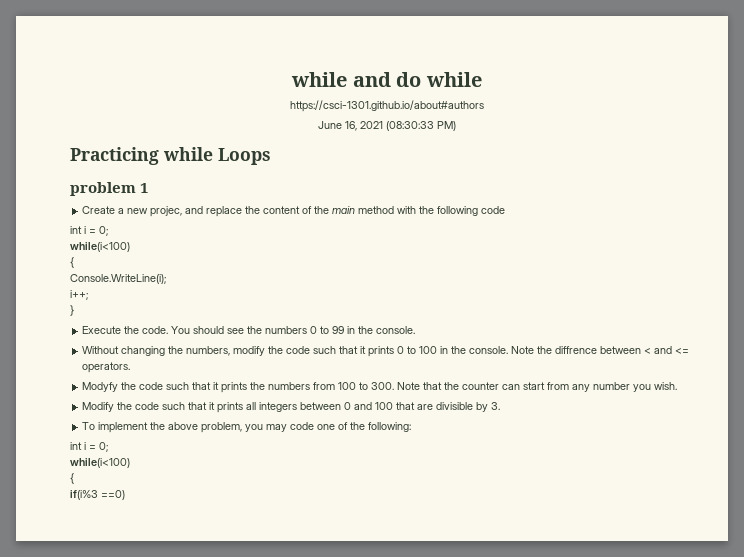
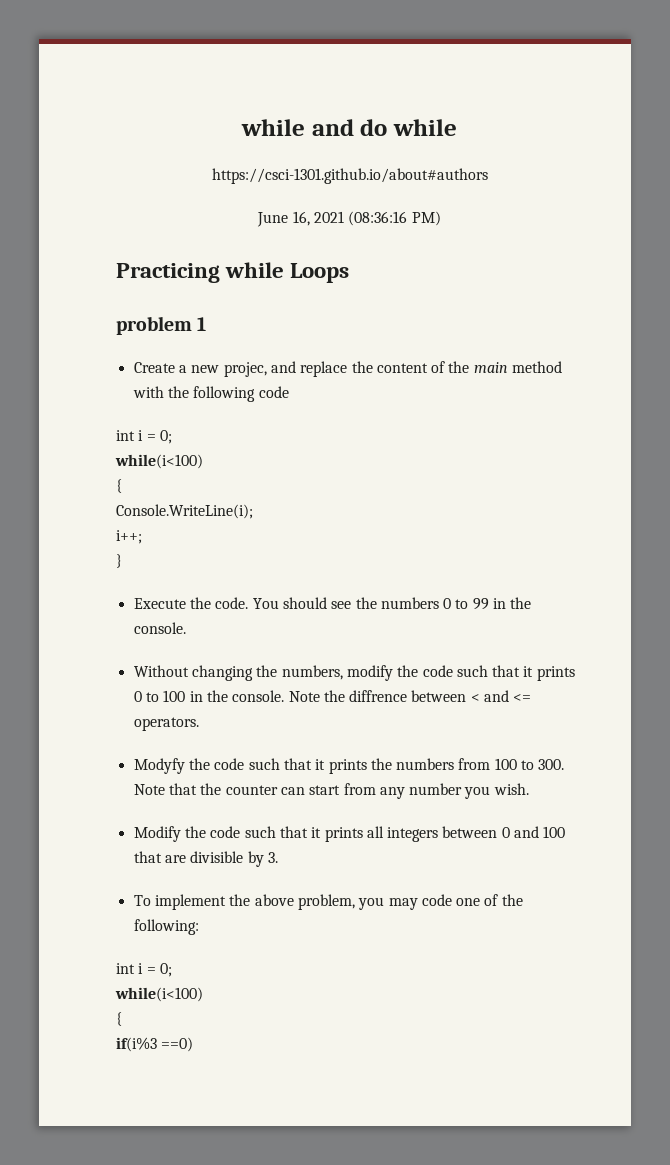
[386,121,434,131] (08:30:33 -> [348,211,408,226] (08:36:16

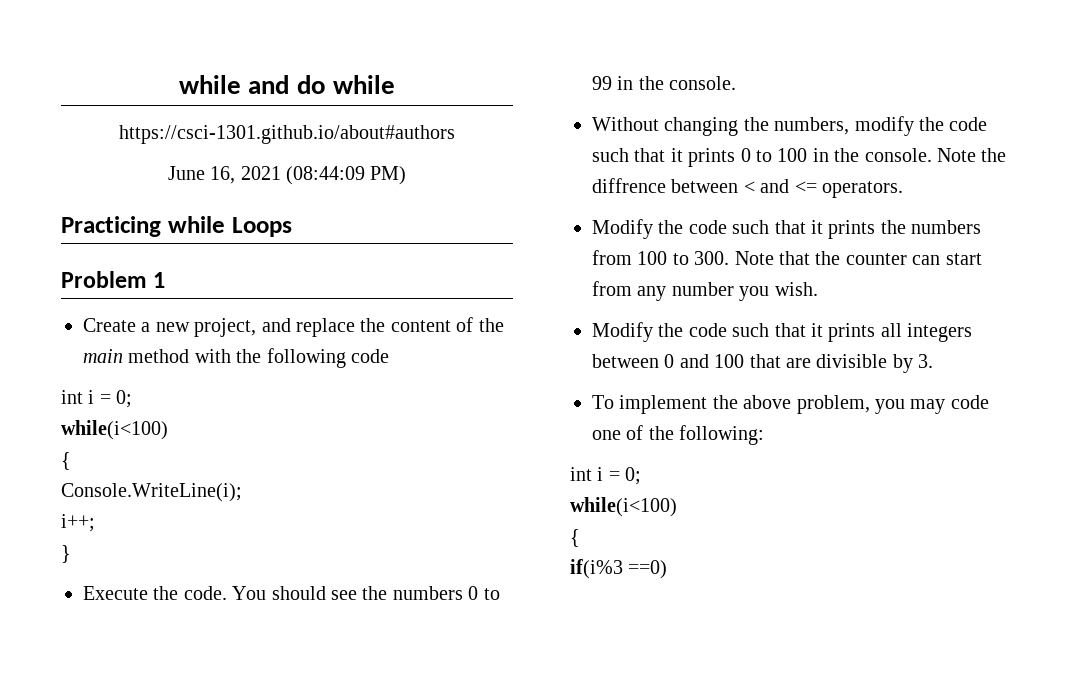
[348,211,408,226] (08:36:16 -> [285,166,365,185] (08:44:09
[116,316,192,335] problem -> [61,271,147,288] Problem
[223,362,267,377] projec, -> [194,318,257,337] project,
[133,758,185,774] Modyfy -> [592,219,653,239] Modify

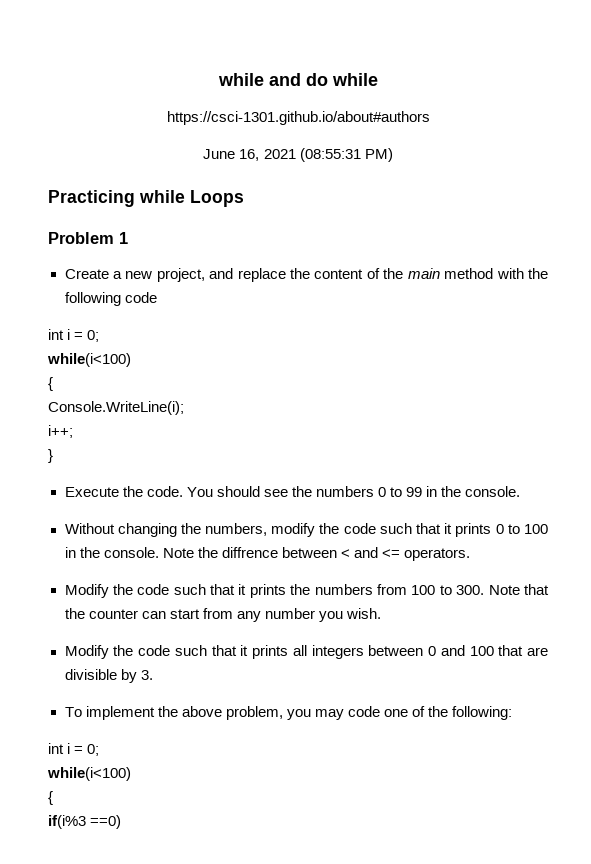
[285,166,365,185] (08:44:09 -> [299,148,361,162] (08:55:31

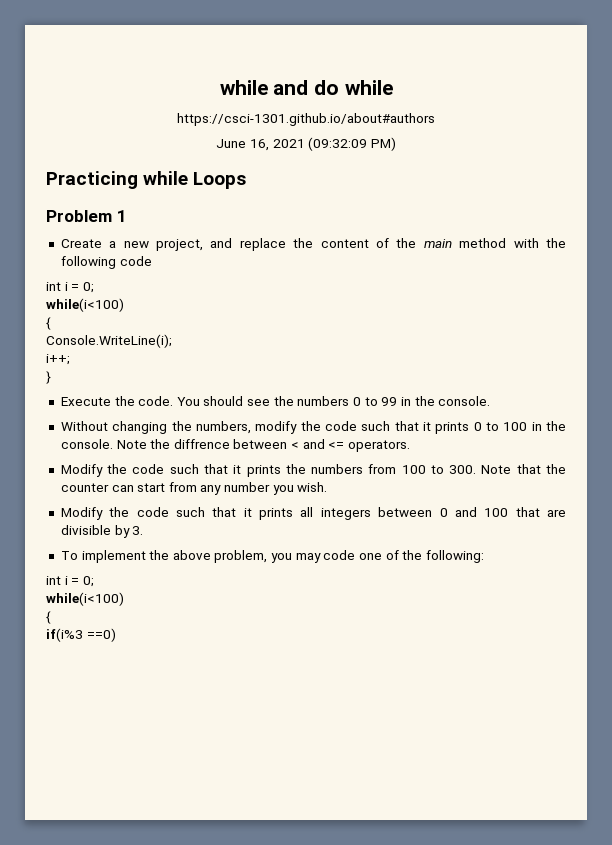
[299,148,361,162] (08:55:31 -> [308,137,368,151] (09:32:09

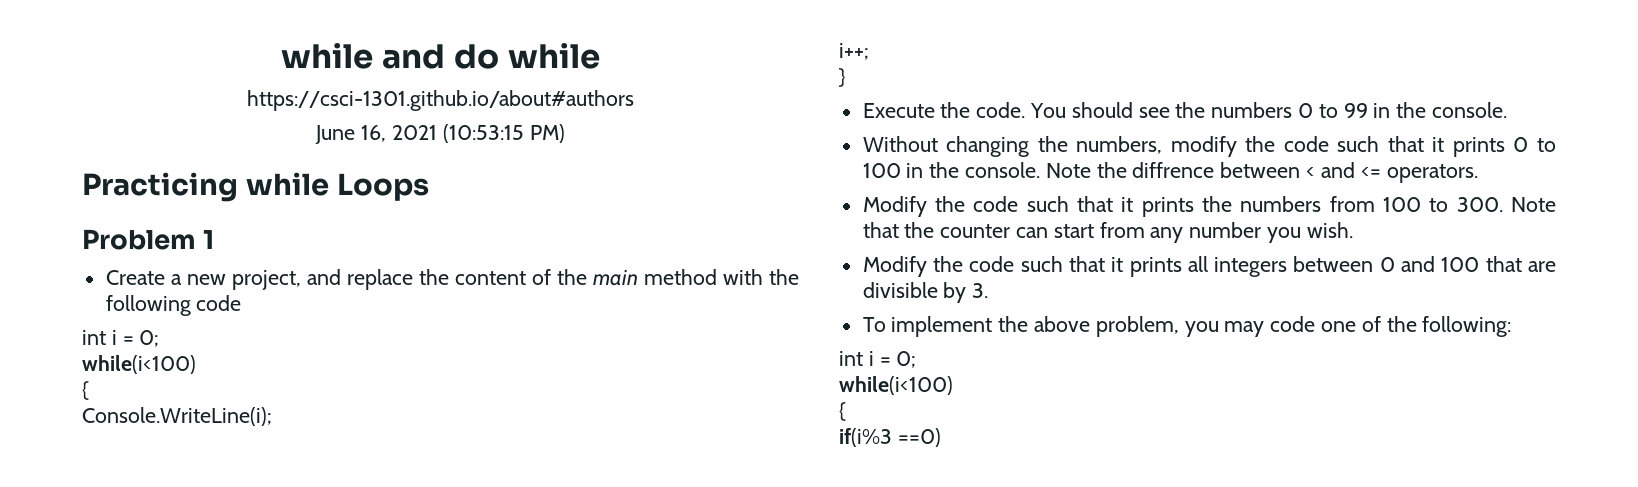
[308,137,368,151] (09:32:09 -> [442,124,524,143] (10:53:15

